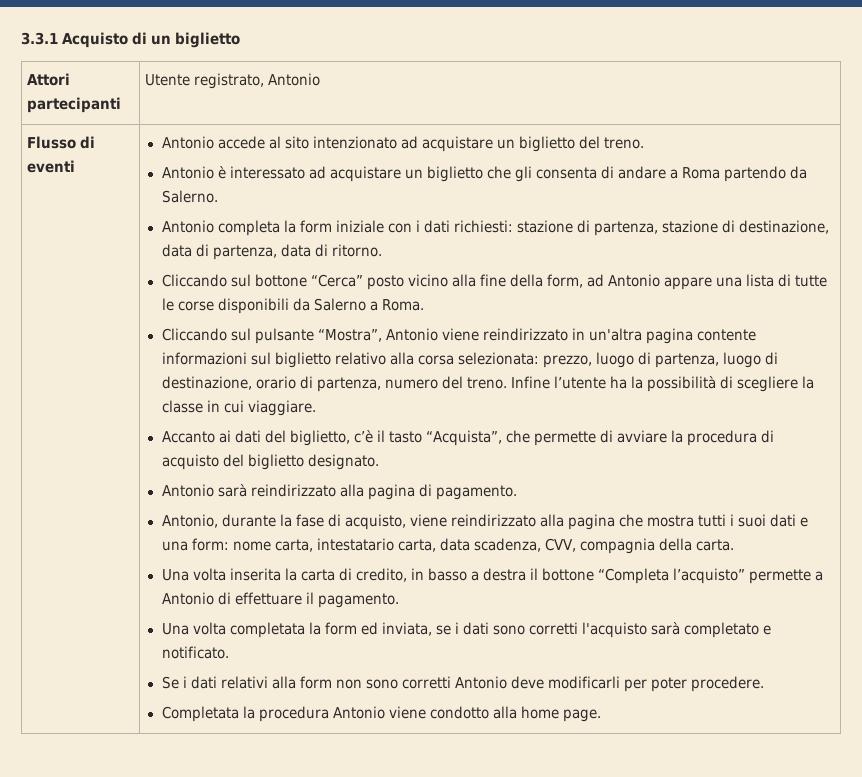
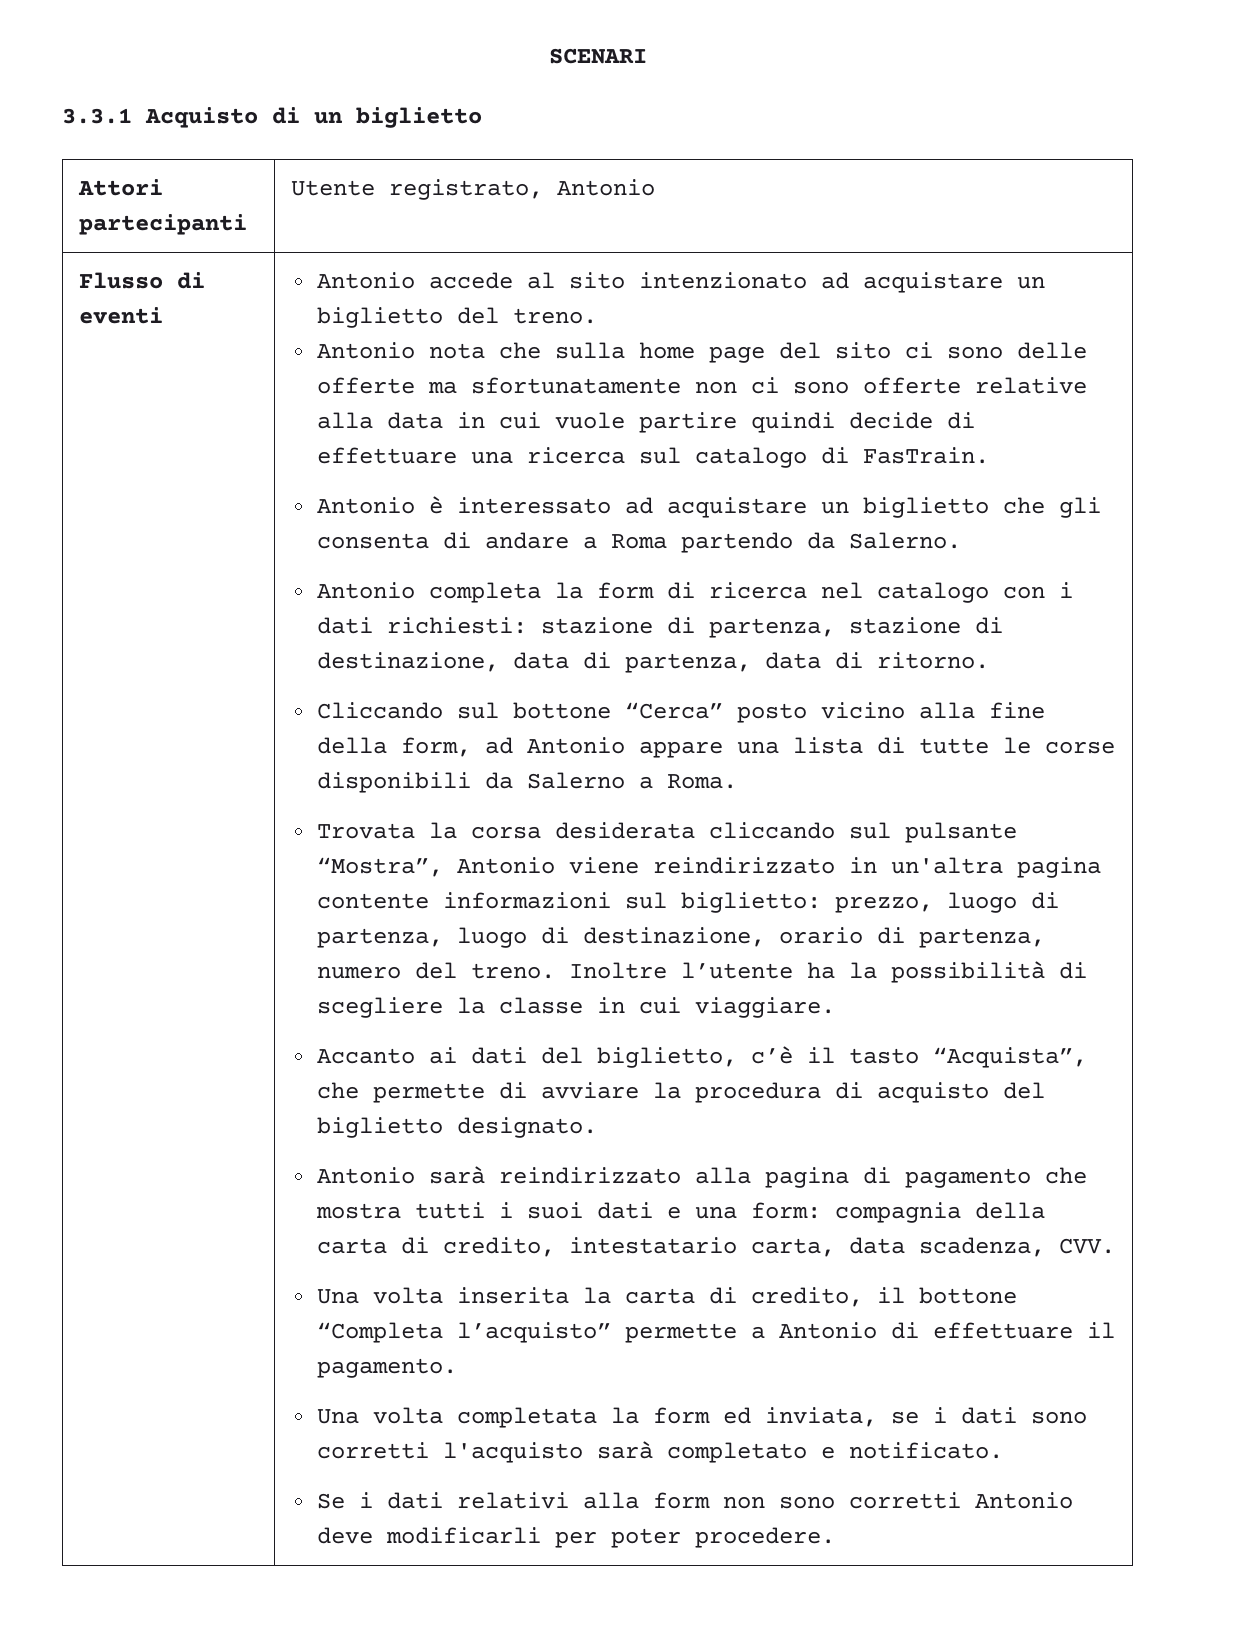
(21, 38) none -> [548,48,647,64] SCENARI //
(645, 143) none -> [316,342,1087,363] [316,377,1087,394] [316,412,975,433] [316,447,989,468] // Antonio nota che sulla home page del sito ci sono delle offerte ma sfortunatamente non ci sono offerte relative alla data in cui vuole partire quindi decide di effettuare una ricerca sul catalogo di FasTrain.
[335,220,384,233] iniziale -> [666,582,989,603] di ricerca nel catalogo
[161,328,227,341] Cliccando -> [316,822,835,839] Trovata la corsa desiderata cliccando
[274,352,539,368] biglietto relativo alla corsa selezionata: -> [680,892,821,913] biglietto:
[510,376,550,389] Infine -> [568,962,667,979] Inoltre
[435,485,517,500] [161,514,616,530] pagamento. // Antonio, durante la fase di acquisto, viene reindirizzato alla pagina -> [904,1168,1031,1188] pagamento
[232,538,735,554] nome carta, intestatario carta, data scadenza, CVV, compagnia della carta. -> [834,1202,1045,1223] [316,1237,1115,1257] compagnia della carta di credito, intestatario carta, data scadenza, CVV.
[410,568,527,581] in basso a destra -> (863, 1297) none
[161,706,601,722] // Completata la procedura Antonio viene condotto alla home page. -> (835, 1537) none

